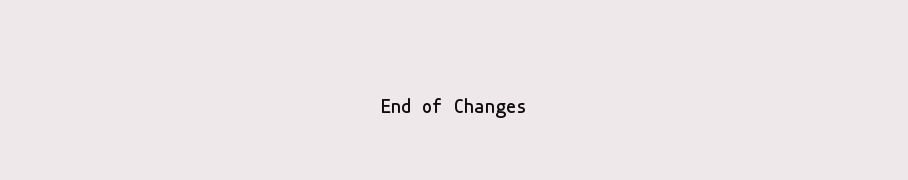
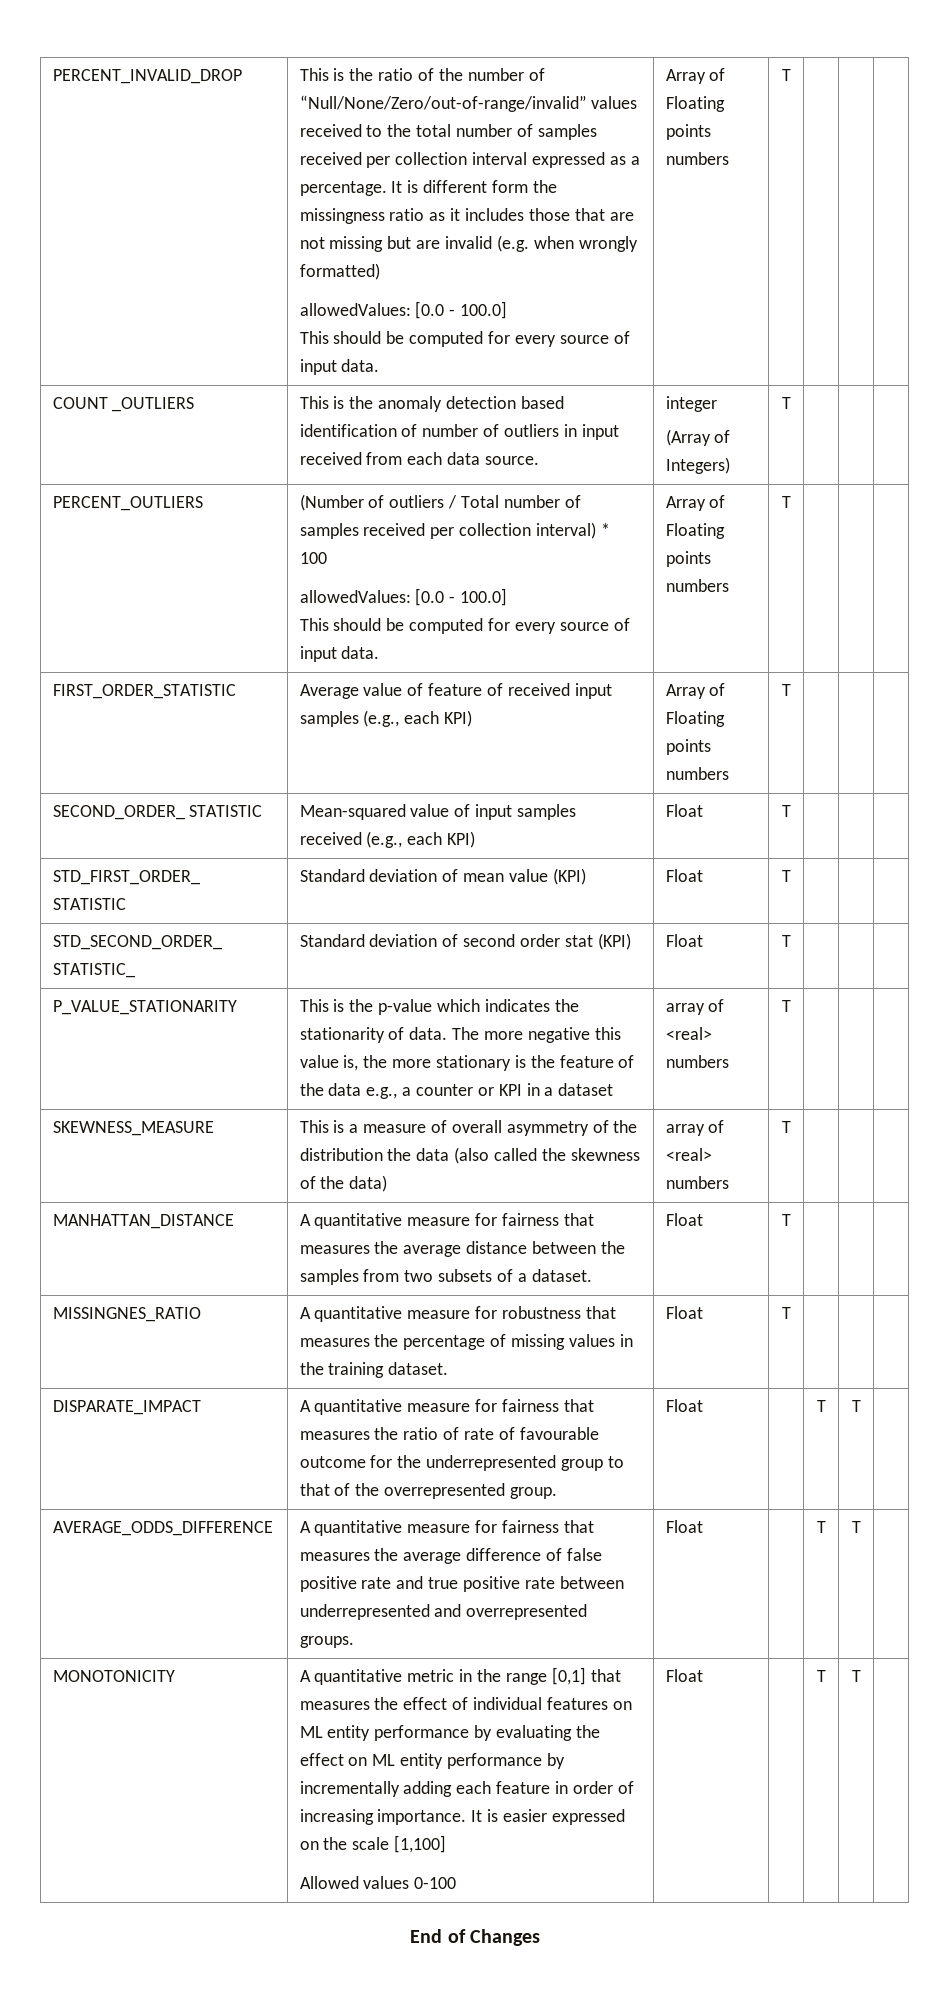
(381, 105) none -> [52,69,242,84] [299,68,545,81] [299,95,638,112] [299,124,597,140] [299,152,640,168] [299,180,557,196] [299,208,634,224] [299,235,638,252] [299,263,380,280] [299,301,508,319] [299,331,630,347] [299,359,380,375] [665,68,726,84] [665,96,725,112] [665,124,711,140] [665,152,729,165] [781,69,791,81] [52,397,195,412] [299,396,564,412] [299,424,619,440] [299,452,540,465] [665,396,717,412] [665,429,731,446] [665,457,730,474] [781,397,791,409] [52,496,203,511] [299,494,581,511] [299,522,610,539] [299,552,327,564] [299,588,508,606] [299,618,630,634] [299,646,380,662] [665,495,726,511] [665,523,725,539] [665,551,711,567] [665,579,729,592] [781,496,791,508] [52,684,236,699] [299,683,612,699] [299,710,473,727] [665,683,726,699] [665,711,725,727] [665,739,711,755] [665,767,729,780] [781,684,791,696] [52,805,263,820] [299,804,577,820] [299,831,476,848] [665,804,703,817] [781,805,791,817] [52,870,200,885] [52,898,126,910] [299,868,586,885] [665,869,703,882] [781,870,791,882] [52,935,222,950] [52,963,135,978] [299,933,631,950] [665,934,703,947] [781,935,791,947] [52,1000,237,1015] [299,999,579,1015] [299,1027,621,1043] [299,1055,635,1071] [299,1083,614,1099] [665,999,725,1015] [665,1027,712,1040] [665,1055,729,1068] [781,1000,791,1012] [52,1121,214,1136] [299,1120,638,1136] [299,1147,640,1164] [299,1175,388,1192] [665,1120,725,1136] [665,1148,712,1161] [665,1176,729,1189] [781,1121,791,1133] [52,1214,234,1229] [299,1213,594,1229] [299,1241,625,1257] [299,1269,592,1285] [665,1213,703,1226] [781,1214,791,1226] [52,1307,201,1322] [299,1306,616,1322] [299,1334,633,1350] [299,1362,449,1378] [665,1306,703,1319] [781,1307,791,1319] [52,1400,201,1415] [299,1399,594,1415] [299,1427,599,1440] [299,1455,624,1471] [299,1483,558,1499] [665,1399,703,1412] [816,1400,826,1412] [851,1400,861,1412] [52,1521,273,1536] [299,1520,594,1536] [299,1548,602,1564] [299,1576,624,1592] [299,1604,588,1620] [299,1636,354,1648] [665,1520,703,1533] [816,1521,826,1533] [851,1521,861,1533] [52,1670,175,1682] [299,1667,621,1685] [299,1697,632,1710] [299,1725,600,1741] [299,1753,565,1769] [299,1781,634,1797] [299,1809,625,1825] [299,1835,447,1853] [299,1876,457,1889] [665,1669,703,1682] [816,1670,826,1682] [851,1670,861,1682] PERCENT_INVALID_DROP | This is the ratio of the number of “Null/None/Zero/out-of-range/invalid” values received to the total number of samples received per collection interval expressed as a percentage. It is different form the missingness ratio as it includes those that are not missing but are invalid (e.g. when wrongly formatted) // allowedValues: [0.0 - 100.0] // This should be computed for every source of input data. | Array of Floating points numbers | T | | | // COUNT _OUTLIERS | This is the anomaly detection based identification of number of outliers in input received from each data source. | integer // (Array of Integers) | T | | | // PERCENT_OUTLIERS | (Number of outliers / Total number of samples received per collection interval) * 100 // allowedValues: [0.0 - 100.0] // This should be computed for every source of input data. | Array of Floating points numbers | T | | | // FIRST_ORDER_STATISTIC | Average value of feature of received input samples (e.g., each KPI) | Array of Floating points numbers | T | | | // SECOND_ORDER_ STATISTIC | Mean-squared value of input samples received (e.g., each KPI) | Float | T | | | // STD_FIRST_ORDER_ STATISTIC | Standard deviation of mean value (KPI) | Float | T | | | // STD_SECOND_ORDER_ STATISTIC_ | Standard deviation of second order stat (KPI) | Float | T | | | // P_VALUE_STATIONARITY | This is the p-value which indicates the stationarity of data. The more negative this value is, the more stationary is the feature of the data e.g., a counter or KPI in a dataset | array of <real> numbers | T | | | // SKEWNESS_MEASURE | This is a measure of overall asymmetry of the distribution the data (also called the skewness of the data) | array of <real> numbers | T | | | // MANHATTAN_DISTANCE | A quantitative measure for fairness that measures the average distance between the samples from two subsets of a dataset. | Float | T | | | // MISSINGNES_RATIO | A quantitative measure for robustness that measures the percentage of missing values in the training dataset. | Float | T | | | // DISPARATE_IMPACT | A quantitative measure for fairness that measures the ratio of rate of favourable outcome for the underrepresented group to that of the overrepresented group. | Float | | T | T | // AVERAGE_ODDS_DIFFERENCE | A quantitative measure for fairness that measures the average difference of false positive rate and true positive rate between underrepresented and overrepresented groups. | Float | | T | T | // MONOTONICITY | A quantitative metric in the range [0,1] that measures the effect of individual features on ML entity performance by evaluating the effect on ML entity performance by incrementally adding each feature in order of increasing importance. It is easier expressed on the scale [1,100] // Allowed values 0-100 | Float | | T | T | //

